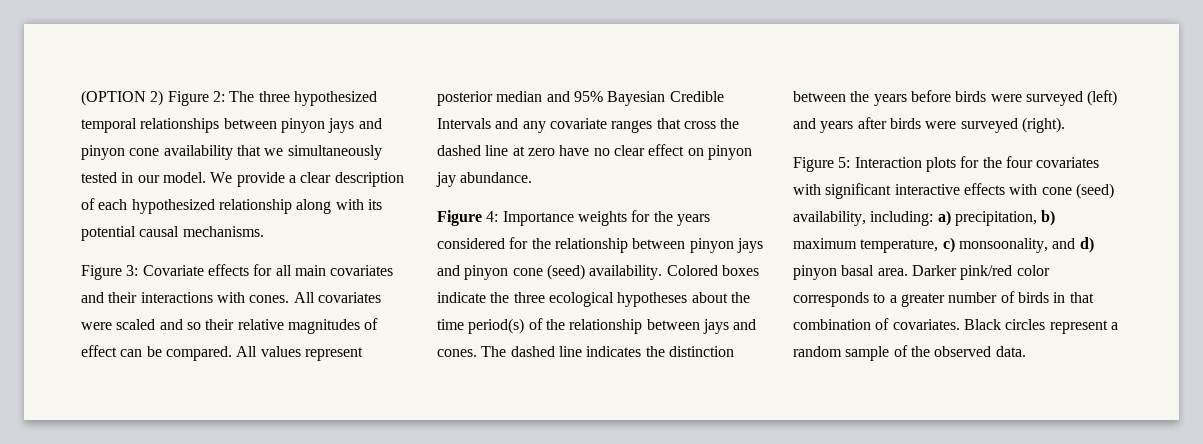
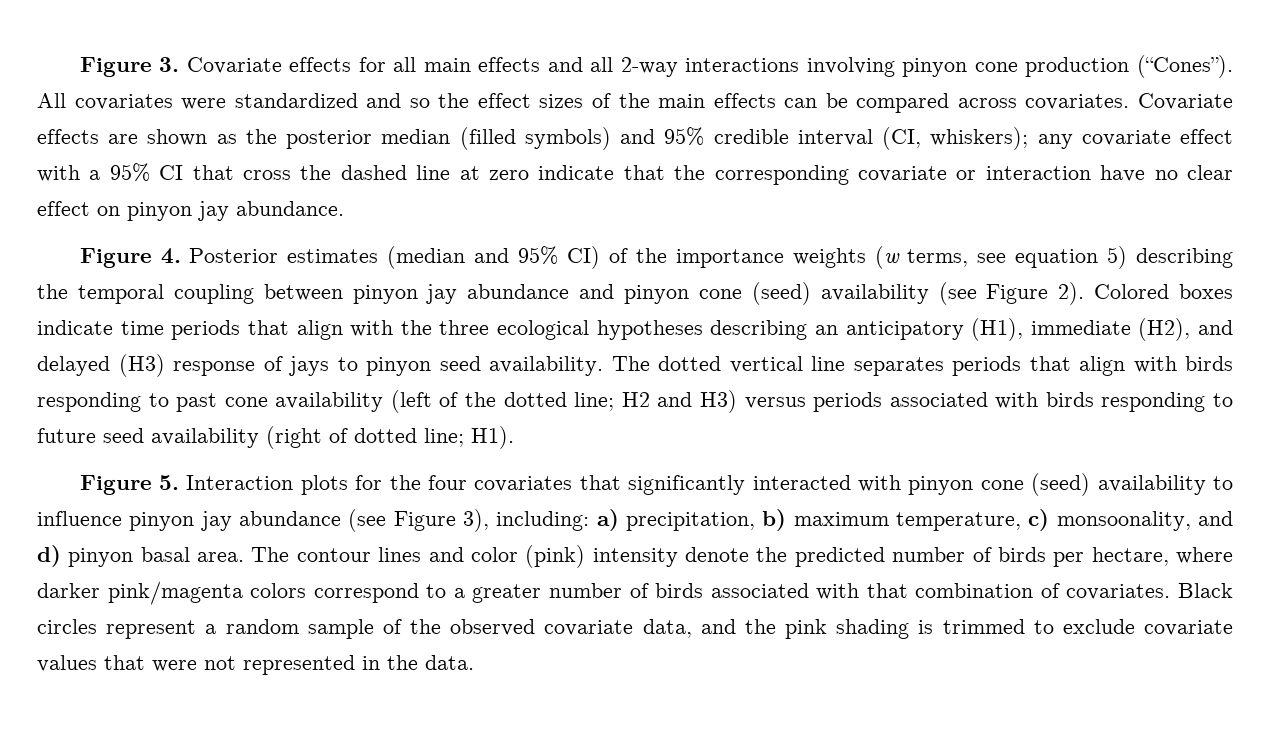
[81,90,377,106] [81,118,382,133] [81,145,382,160] [81,172,404,187] [81,198,382,214] [81,226,264,241] [81,265,139,280] (OPTION 2) Figure 2: The three hypothesized temporal relationships between pinyon jays and pinyon cone availability that we simultaneously tested in our model. We provide a clear description of each hypothesized relationship along with its potential causal mechanisms. // Figure 3: -> [79,57,180,77] Figure 3.
[330,265,394,276] [81,292,290,303] covariates and their interactions with cones. -> [478,55,1234,78] effects and all 2-way interactions involving pinyon cone production (“Cones”).
[116,319,156,330] scaled -> [234,93,358,108] standardized
[205,318,379,334] [81,345,363,361] [437,91,724,106] [437,118,653,133] their relative magnitudes of effect can be compared. All values represent posterior median and 95% Bayesian Credible Intervals and any covariate ranges -> [438,93,1233,113] [37,127,1234,150] [37,163,184,182] the effect sizes of the main effects can be compared across covariates. Covariate effects are shown as the posterior median (filled symbols) and 95% credible interval (CI, whiskers); any covariate effect with a 95% CI
(555, 152) none -> [538,165,1091,185] indicate that the corresponding covariate or interaction
[486,210,710,226] [437,237,763,253] [437,264,759,280] [437,292,750,307] [437,318,757,334] [437,346,734,357] [793,90,1118,106] [793,117,1065,133] [793,157,851,172] 4: Importance weights for the years considered for the relationship between pinyon jays and pinyon cone (seed) availability. Colored boxes indicate the three ecological hypotheses about the time period(s) of the relationship between jays and cones. The dashed line indicates the distinction between the years before birds were surveyed (left) and years after birds were surveyed (right). // Figure 5: -> [160,246,1234,269] [37,282,1233,305] [37,318,1233,341] [37,354,1233,377] [37,390,1233,413] [37,426,514,449] [79,475,180,495] 4. Posterior estimates (median and 95% CI) of the importance weights (w terms, see equation 5) describing the temporal coupling between pinyon jay abundance and pinyon cone (seed) availability (see Figure 2). Colored boxes indicate time periods that align with the three ecological hypotheses describing an anticipatory (H1), immediate (H2), and delayed (H3) response of jays to pinyon seed availability. The dotted vertical line separates periods that align with birds responding to past cone availability (left of the dotted line; H2 and H3) versus periods associated with birds responding to future seed availability (right of dotted line; H1). // Figure 5.
[793,183,1114,199] [793,211,866,226] with significant interactive effects with cone (seed) availability, -> [579,473,1234,496] [37,509,489,532] that significantly interacted with pinyon cone (seed) availability to influence pinyon jay abundance (see Figure 3),
[911,265,1050,280] [793,292,869,307] Darker pink/red color corresponds -> [251,545,1233,568] [37,581,419,605] The contour lines and color (pink) intensity denote the predicted number of birds per hectare, where darker pink/magenta colors correspond
[1053,292,1066,303] in -> [710,583,860,600] associated with
(992, 351) none -> [544,619,1233,639] [37,655,418,675] covariate data, and the pink shading is trimmed to exclude covariate values that were not represented in the

